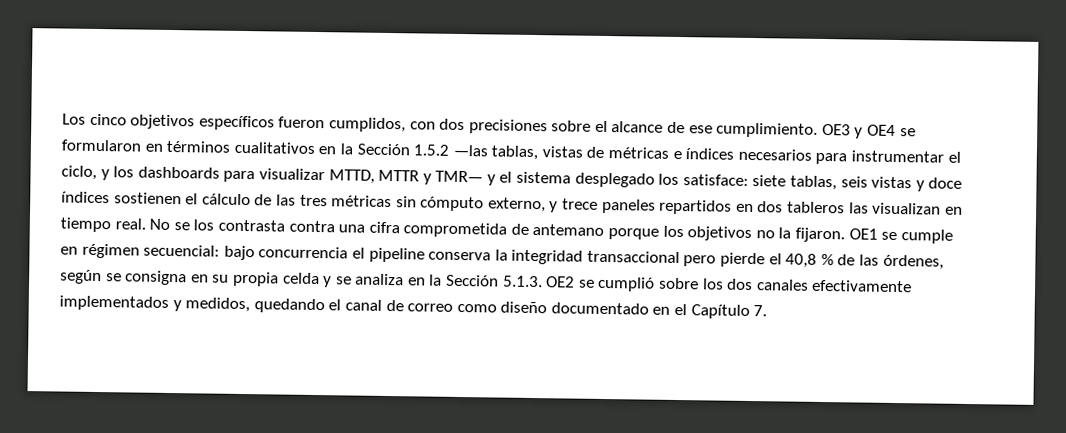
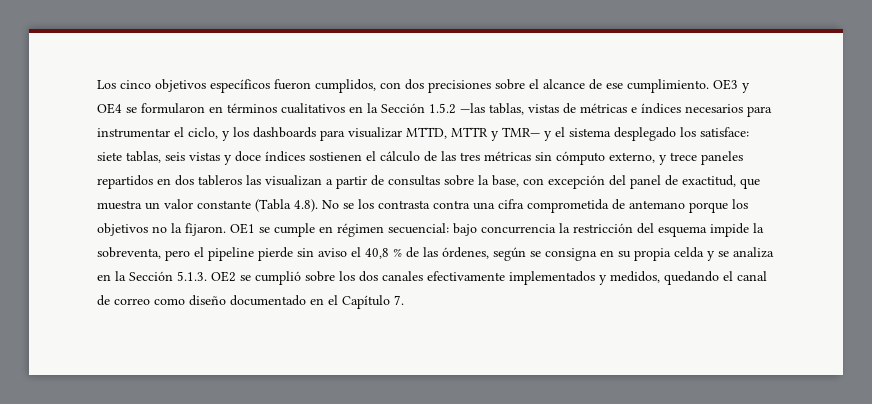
[944,206,963,215] [60,217,146,233] en tiempo real. -> [326,175,760,189] [97,199,318,212] a partir de consultas sobre la base, con excepción del panel de exactitud, que muestra un valor constante (Tabla 4.8).
[351,247,766,268] el pipeline conserva la integridad transaccional pero pierde -> [559,223,764,237] [97,247,347,261] la restricción del esquema impide la sobreventa, pero el pipeline pierde sin aviso

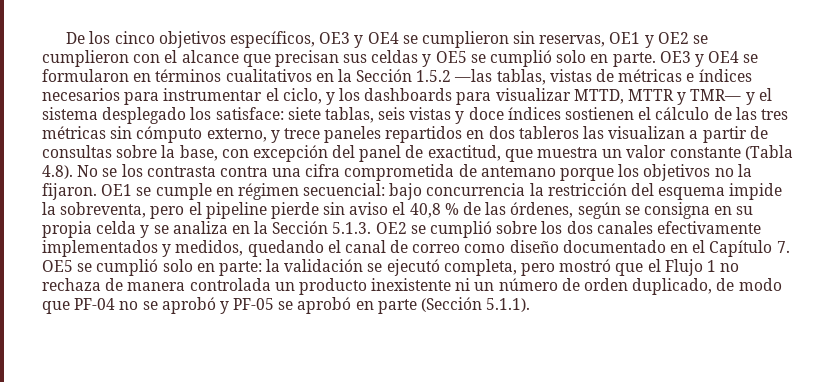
[97,79,709,93] Los cinco objetivos específicos fueron cumplidos, con dos precisiones sobre el alcance de ese cumplimiento. -> [66,31,709,48] [42,50,656,67] De los cinco objetivos específicos, OE3 y OE4 se cumplieron sin reservas, OE1 y OE2 se cumplieron con el alcance que precisan sus celdas y OE5 se cumplió solo en parte.
(404, 300) none -> [42,259,740,276] [42,278,782,295] [42,297,531,314] OE5 se cumplió solo en parte: la validación se ejecutó completa, pero mostró que el Flujo 1 no rechaza de manera controlada un producto inexistente ni un número de orden duplicado, de modo que PF-04 no se aprobó y PF-05 se aprobó en parte (Sección 5.1.1).

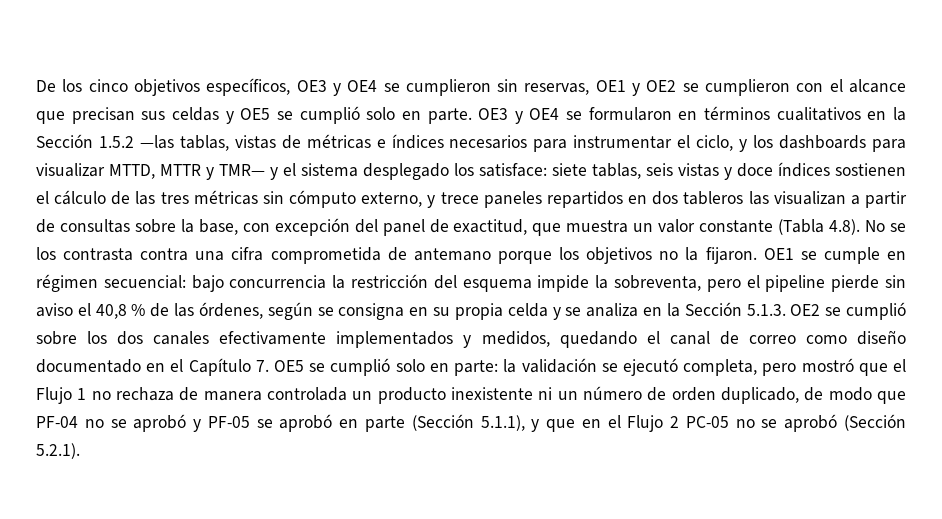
[486,298,531,312] 5.1.1). -> [480,414,906,432] [36,443,80,459] 5.1.1), y que en el Flujo 2 PC-05 no se aprobó (Sección 5.2.1).

